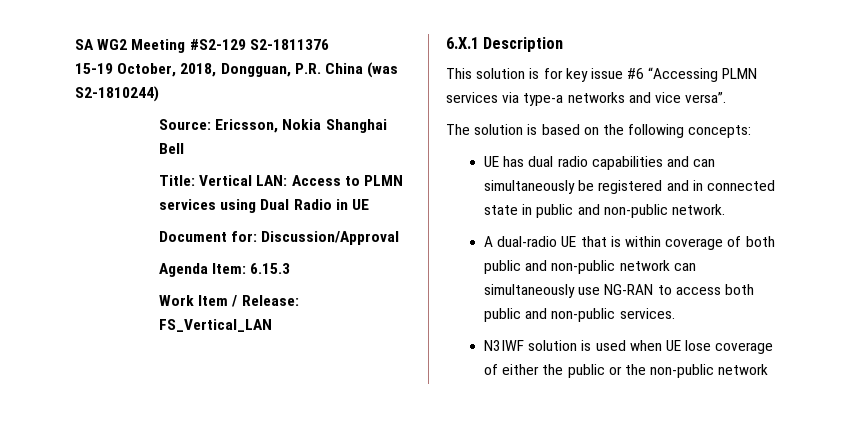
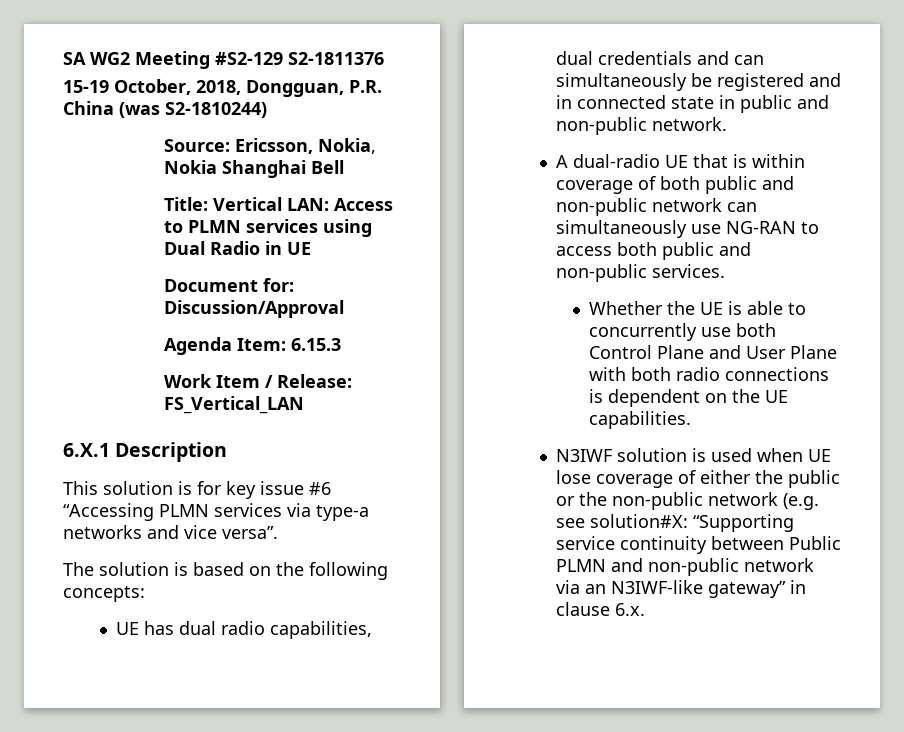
(279, 126) none -> [318,138,377,154] Nokia,
[591,156,663,170] capabilities -> [269,621,372,639] [555,51,692,65] capabilities, dual credentials
(675, 313) none -> [589,301,807,315] [589,323,777,341] [589,345,838,359] [589,367,830,381] [589,389,789,407] [589,411,692,429] // Whether the UE is able to concurrently use both Control Plane and User Plane with both radio connections is dependent on the UE capabilities.
(769, 369) none -> [782,493,819,510] [555,514,794,532] [555,536,841,554] [555,558,814,576] [555,580,806,598] [555,602,645,616] (e.g. see solution#X: “Supporting service continuity between Public PLMN and non-public network via an N3IWF-like gateway” in clause 6.x.

